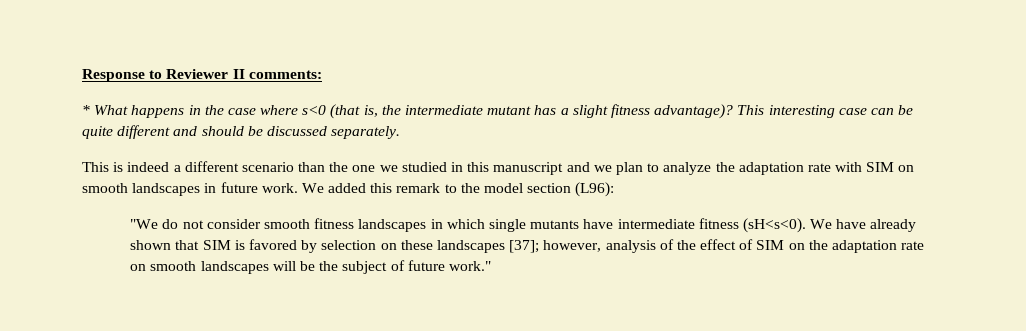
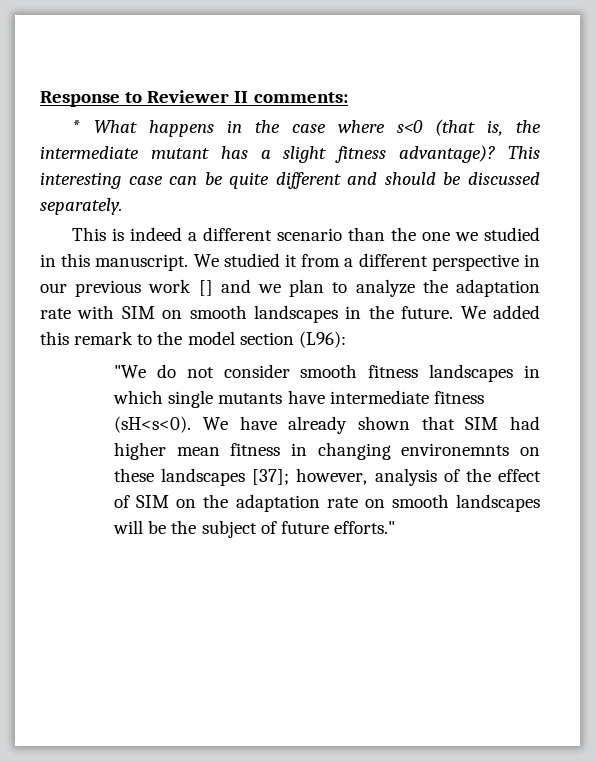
[493,162,564,175] manuscript -> [95,253,540,271] [40,279,213,297] manuscript. We studied it from a different perspective in our previous work []
[220,182,298,193] future work. -> [368,305,454,319] the future.
[234,239,377,253] is favored by selection -> [509,416,540,430] [114,442,510,460] had higher mean fitness in changing environemnts
[448,261,491,271] work." -> [333,521,395,534] efforts."

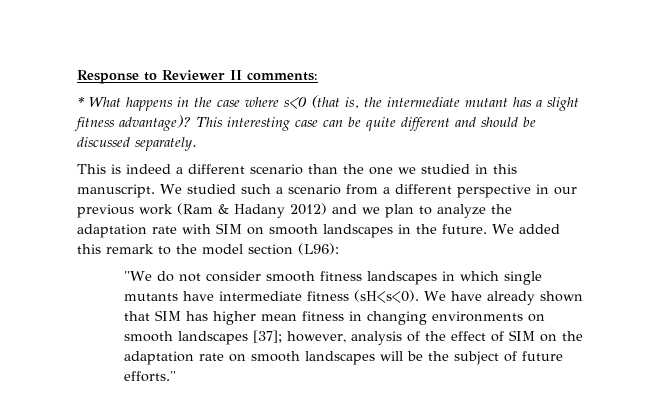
[285,254,297,267] it -> [240,184,341,195] such a scenario
[198,280,213,296] [] -> [177,203,327,218] (Ram & Hadany 2012)
[509,416,540,430] had -> [186,311,209,321] has
[401,443,540,456] [114,468,155,482] environemnts on these -> [432,311,546,322] [124,331,174,342] environments on smooth

